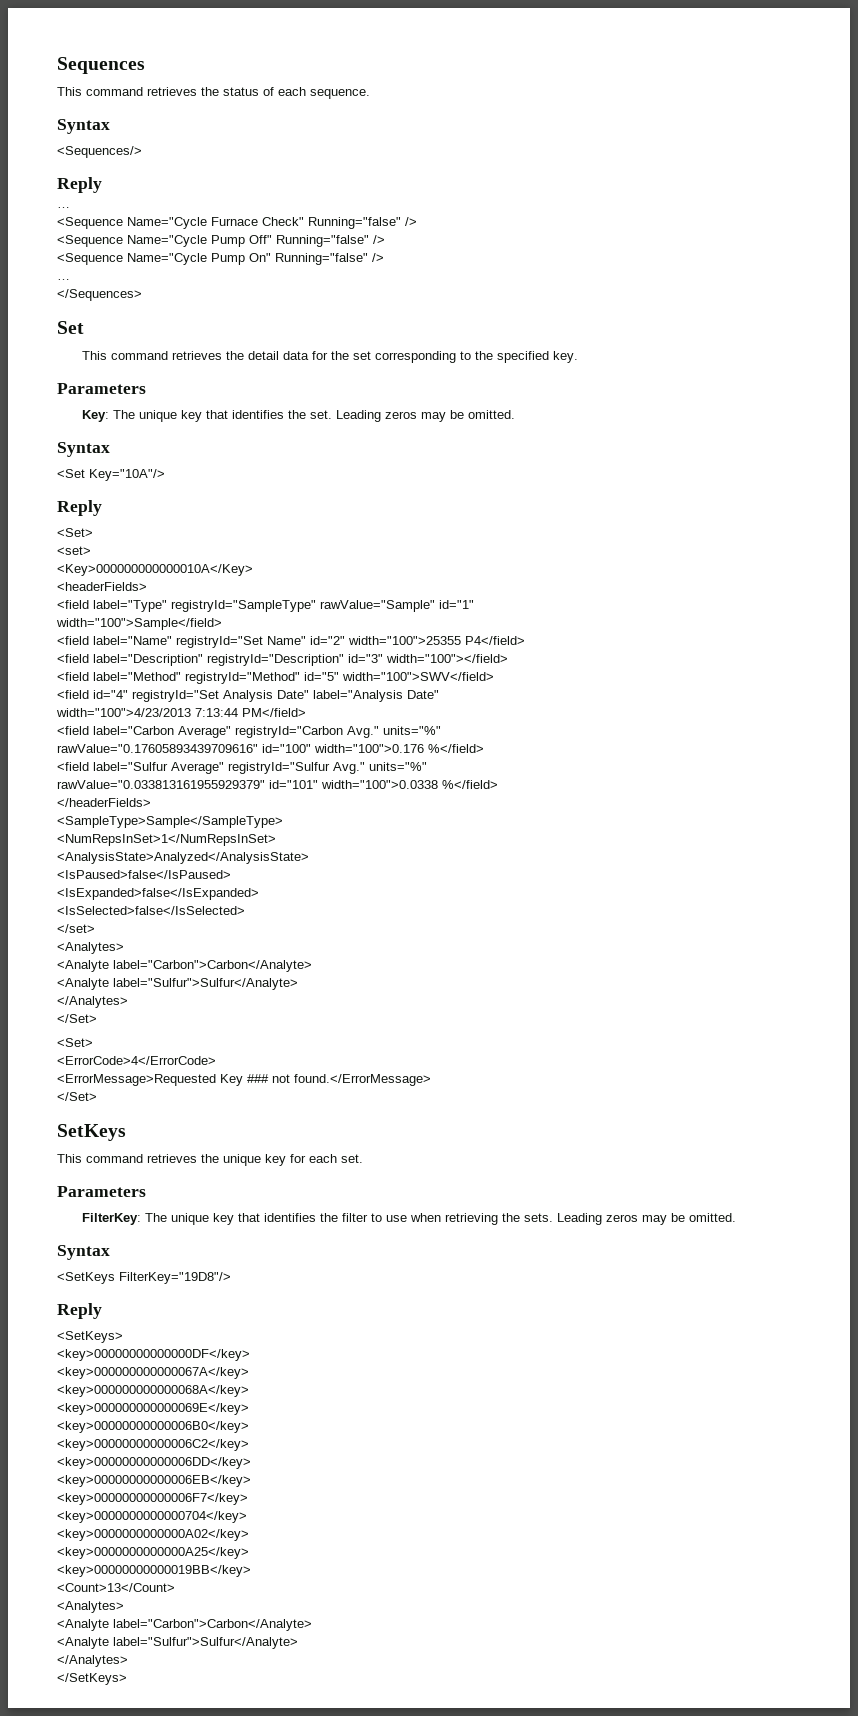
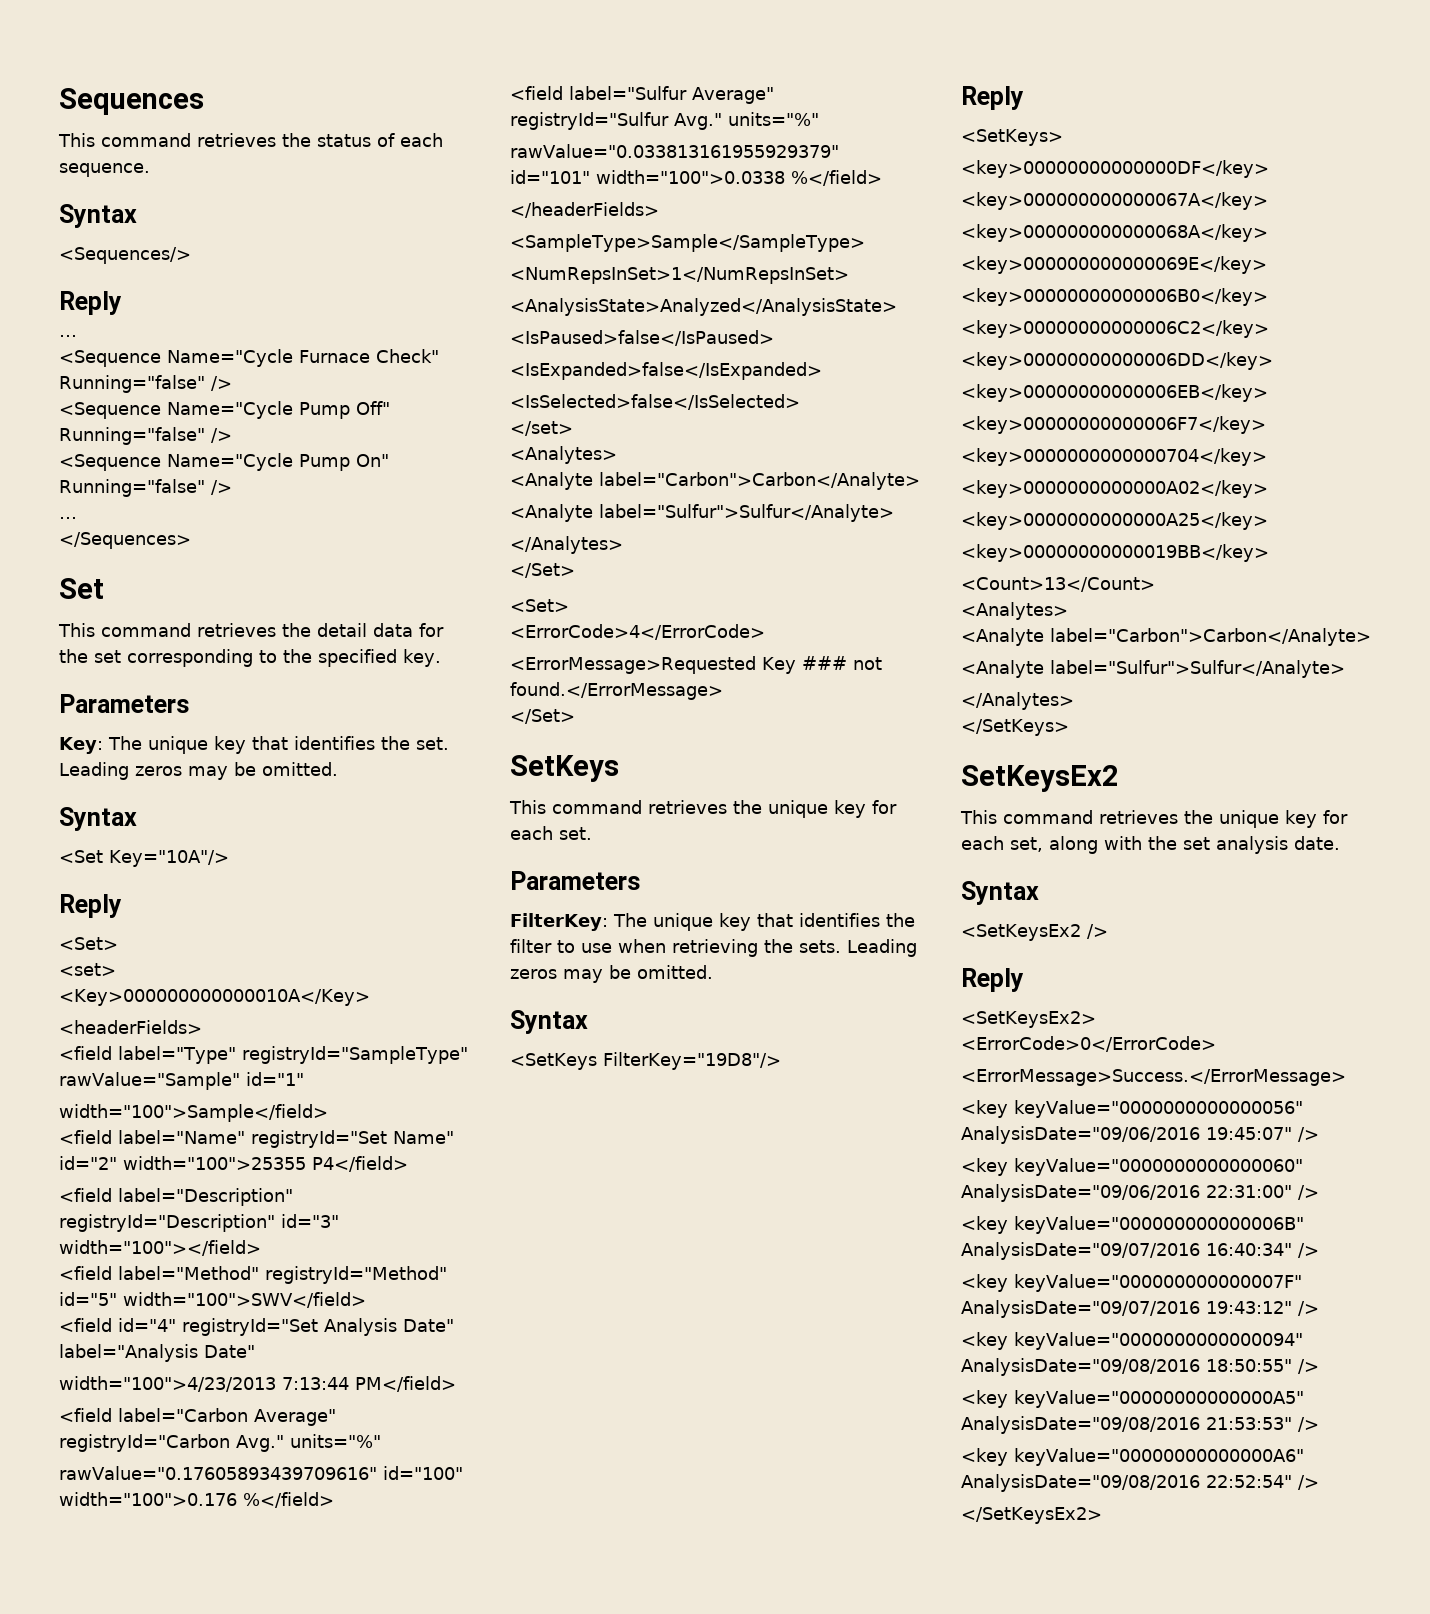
(127, 1679) none -> [961,765,1119,792] [960,810,1348,828] [961,836,1340,854] [961,881,1039,905] [961,924,1108,941] [961,968,1024,992] [961,1011,1096,1028] [961,1036,1216,1052] [961,1069,1346,1086] [961,1100,1303,1118] [961,1126,1319,1144] [961,1158,1303,1176] [961,1184,1319,1202] [961,1216,1304,1234] [961,1242,1319,1260] [961,1274,1302,1292] [961,1300,1319,1318] [961,1332,1303,1350] [961,1358,1319,1376] [961,1390,1304,1408] [961,1416,1319,1434] [961,1448,1304,1466] [961,1474,1319,1492] [961,1507,1102,1524] // SetKeysEx2 // This command retrieves the unique key for each set, along with the set analysis date. // Syntax // <SetKeysEx2 /> // Reply // <SetKeysEx2> // <ErrorCode>0</ErrorCode> // <ErrorMessage>Success.</ErrorMessage> // <key keyValue="0000000000000056" AnalysisDate="09/06/2016 19:45:07" /> // <key keyValue="0000000000000060" AnalysisDate="09/06/2016 22:31:00" /> // <key keyValue="000000000000006B" AnalysisDate="09/07/2016 16:40:34" /> // <key keyValue="000000000000007F" AnalysisDate="09/07/2016 19:43:12" /> // <key keyValue="0000000000000094" AnalysisDate="09/08/2016 18:50:55" /> // <key keyValue="00000000000000A5" AnalysisDate="09/08/2016 21:53:53" /> // <key keyValue="00000000000000A6" AnalysisDate="09/08/2016 22:52:54" /> // </SetKeysEx2>

